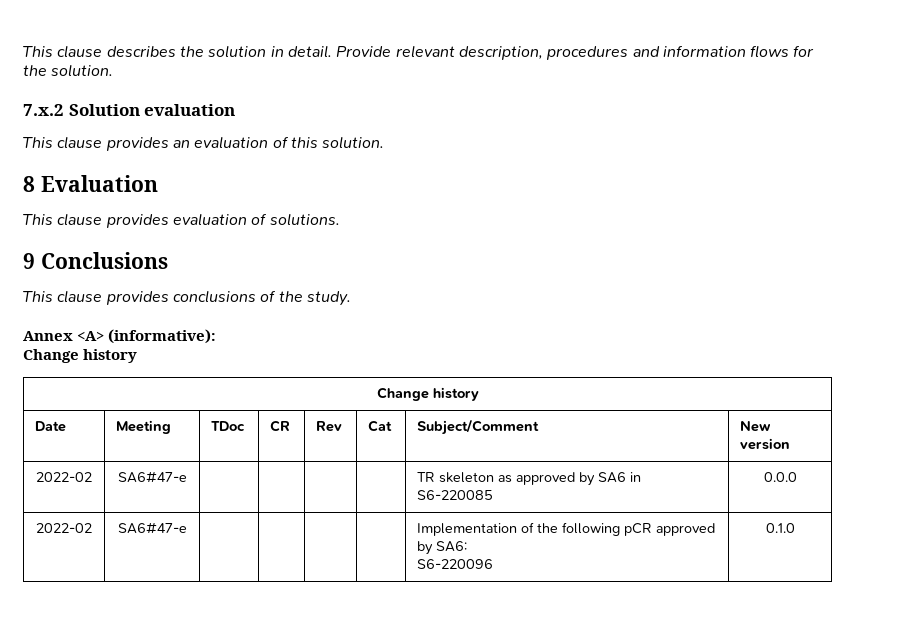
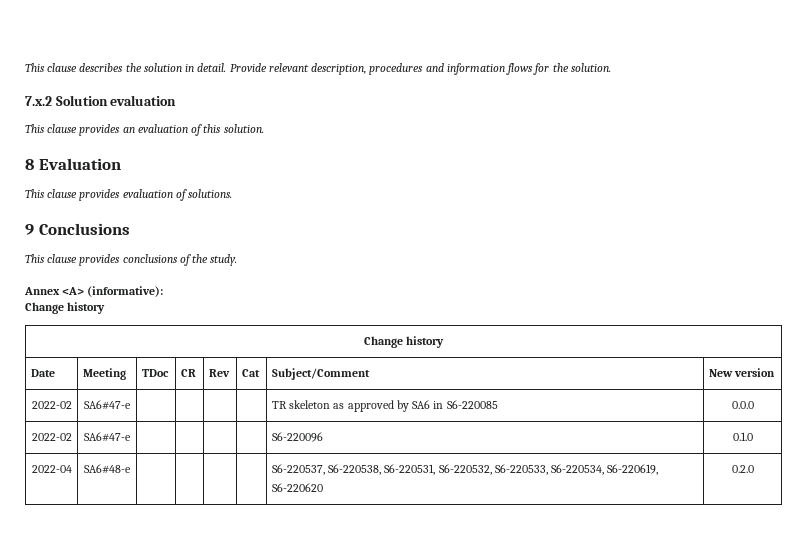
[417,522,716,536] [417,541,468,555] [417,559,494,569] [765,523,795,533] Implementation of the following pCR approved by SA6: // S6-220096 | 0.1.0 -> [271,432,323,442] [732,432,753,441] [31,465,72,473] [84,464,131,474] [271,464,659,475] [271,483,323,492] [731,465,754,473] S6-220096 | 0.1.0 // 2022-04 | SA6#48-e | | | | | S6-220537, S6-220538, S6-220531, S6-220532, S6-220533, S6-220534, S6-220619, S6-220620 | 0.2.0

